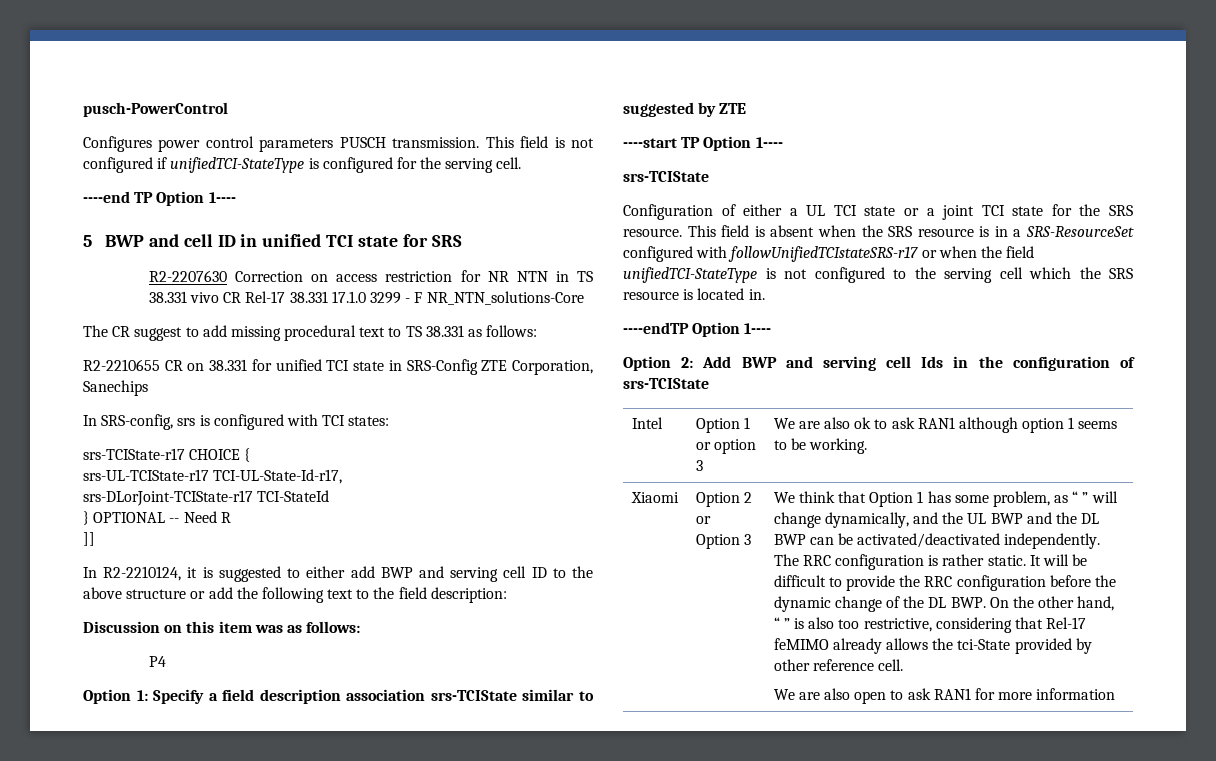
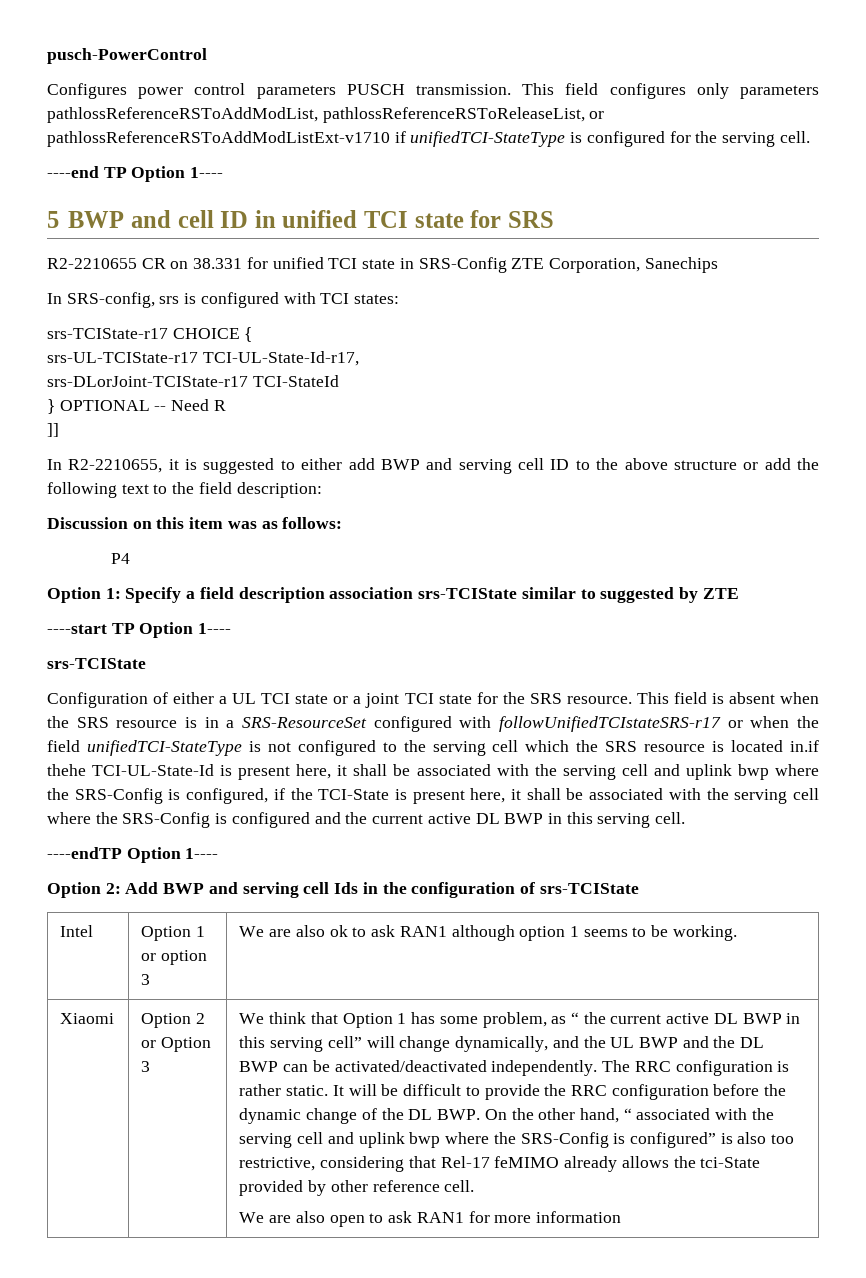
[554,137,594,148] [83,157,153,173] is not configured -> [609,83,820,99] [47,107,605,123] [47,131,390,147] configures only parameters pathlossReferenceRSToAddModList, pathlossReferenceRSToReleaseList, or pathlossReferenceRSToAddModListExt-v1710
[148,270,593,282] [148,291,584,305] [83,325,538,341] // R2-2207630 Correction on access restriction for NR NTN in TS 38.331 vivo CR Rel-17 38.331 17.1.0 3299 - F NR_NTN_solutions-Core // The CR suggest to add missing procedural text to TS 38.331 as follows: -> (554, 219) none
[103,566,182,581] R2-2210124, -> [68,459,163,473] R2-2210655,
[748,289,765,300] in. -> [789,740,819,752] [47,764,819,780] [47,788,820,804] [47,812,686,828] in.if thehe TCI-UL-State-Id is present here, it shall be associated with the serving cell and uplink bwp where the SRS-Config is configured, if the TCI-State is present here, it shall be associated with the serving cell where the SRS-Config is configured and the current active DL BWP in this serving cell.
[1082,492,1089,503] ” -> [583,1012,801,1024] [239,1036,362,1052] the current active DL BWP in this serving cell”
[783,618,790,629] ” -> [636,1108,774,1120] [239,1132,716,1148] associated with the serving cell and uplink bwp where the SRS-Config is configured”

